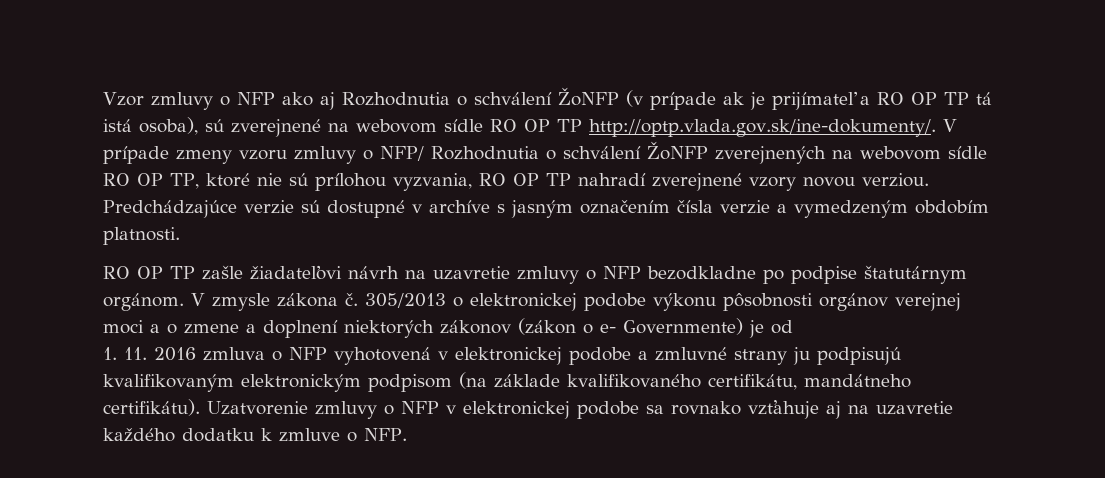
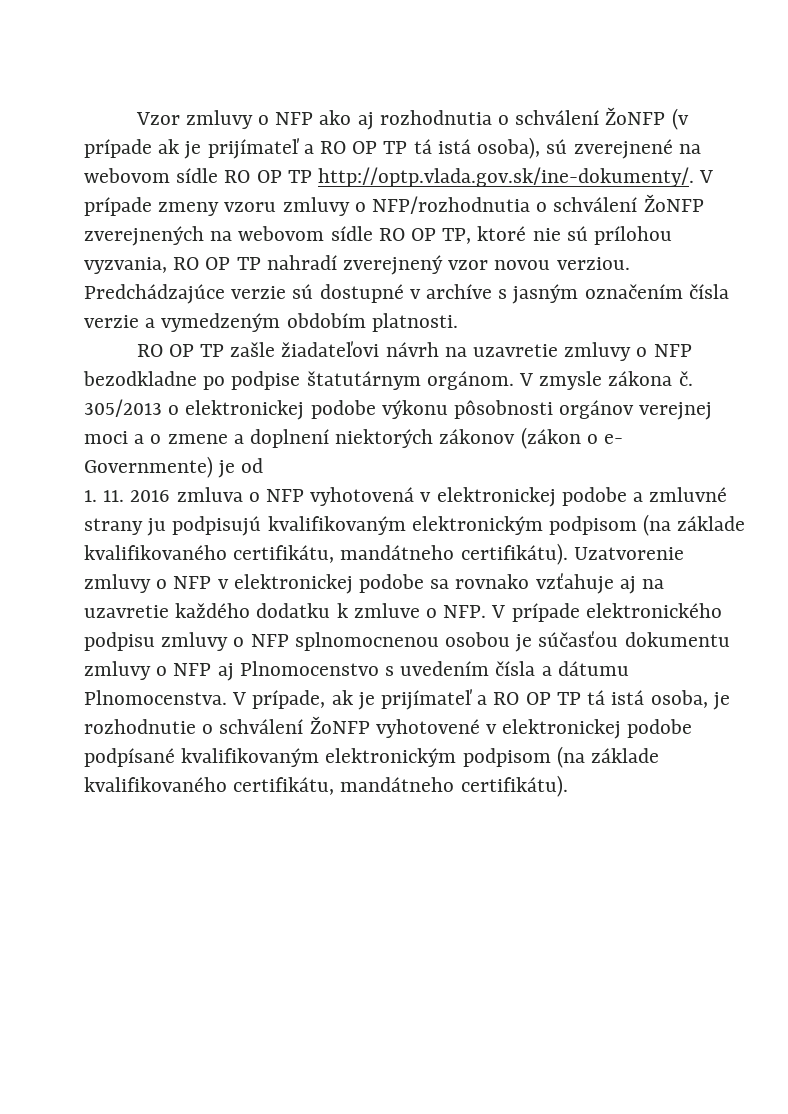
[341,92,450,106] Rozhodnutia -> [379,110,492,125] rozhodnutia
[380,146,539,161] NFP/ Rozhodnutia -> [372,196,531,214] NFP/rozhodnutia
[651,173,796,191] zverejnené vzory -> [343,255,489,275] zverejnený vzor
(407, 434) none -> [491,603,722,622] [84,631,730,652] [84,661,629,681] [84,689,730,710] [84,716,693,739] [84,746,660,768] [84,775,568,797] V prípade elektronického podpisu zmluvy o NFP splnomocnenou osobou je súčasťou dokumentu zmluvy o NFP aj Plnomocenstvo s uvedením čísla a dátumu Plnomocenstva. V prípade, ak je prijímateľ a RO OP TP tá istá osoba, je rozhodnutie o schválení ŽoNFP vyhotovené v elektronickej podobe podpísané kvalifikovaným elektronickým podpisom (na základe kvalifikovaného certifikátu, mandátneho certifikátu).

